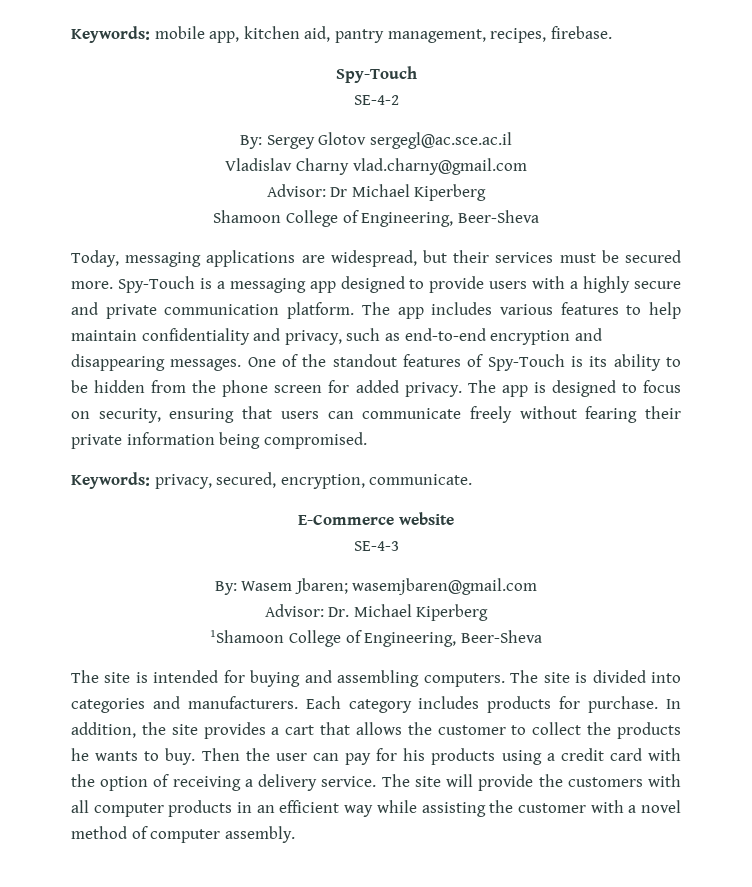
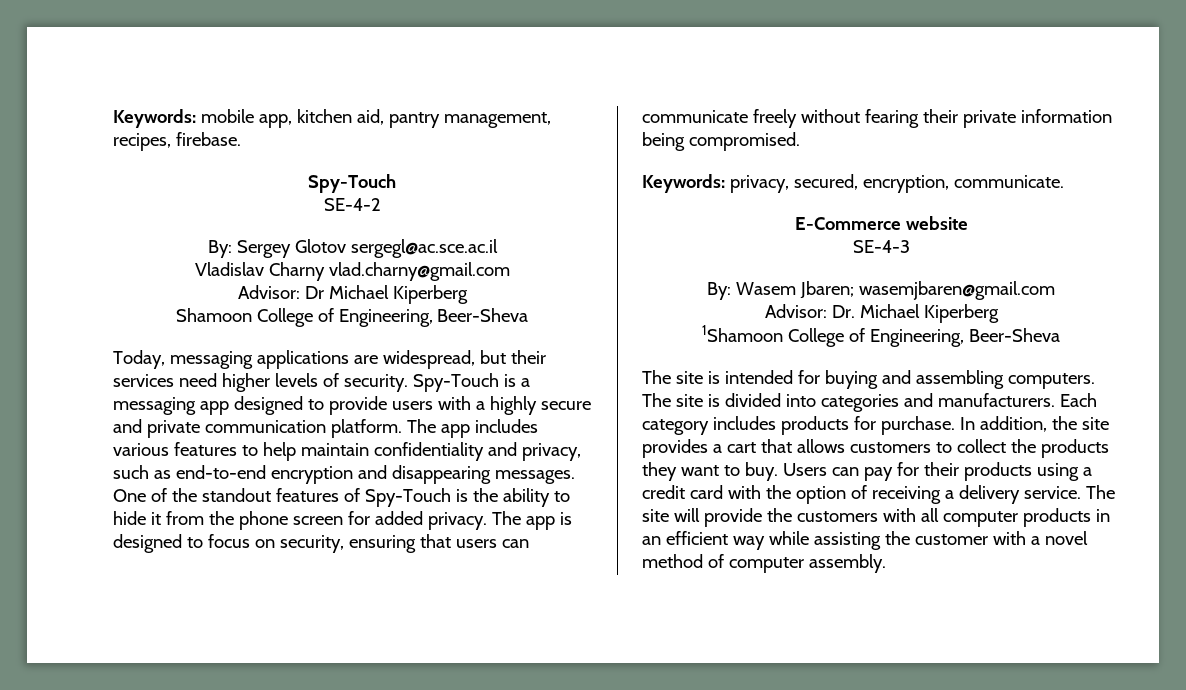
[559,250,681,263] [71,281,113,289] must be secured more. -> [178,373,408,392] need higher levels of security.
[589,356,608,367] its -> [472,488,498,502] the
[71,380,146,393] be hidden -> [113,511,161,525] hide it
[407,722,506,735] the customer -> [849,442,931,453] customers
[71,748,307,765] he wants to buy. Then the user -> [642,462,827,481] they want to buy. Users
[403,748,426,761] his -> [923,462,959,476] their

